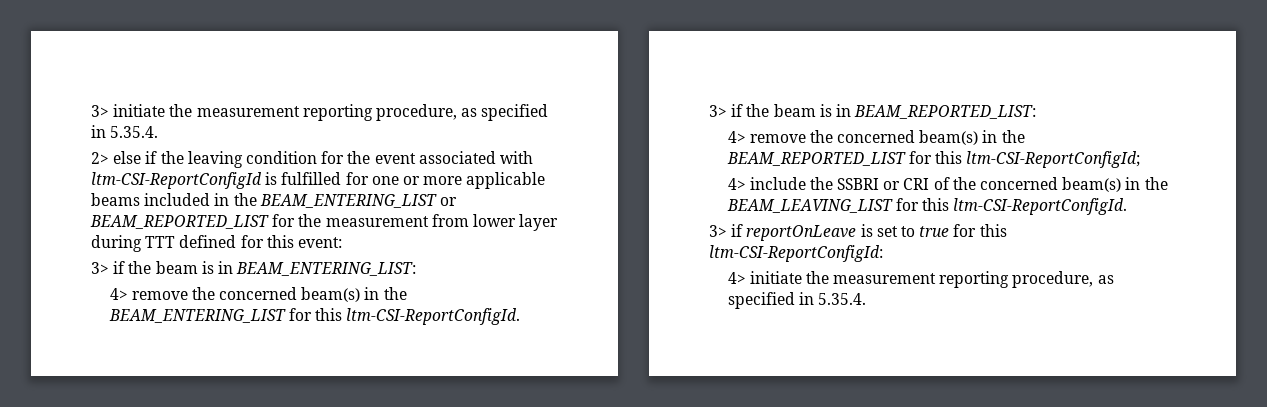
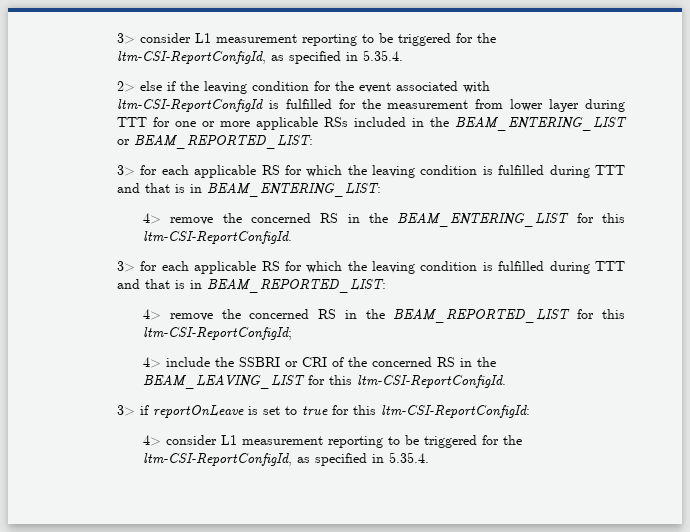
[91,104,457,121] 3> initiate the measurement reporting procedure, -> [116,33,496,46] [116,51,266,64] 3> consider L1 measurement reporting to be triggered for the ltm-CSI-ReportConfigId,
[371,172,546,189] [91,193,457,208] [90,214,296,229] one or more applicable beams included in the BEAM_ENTERING_LIST or BEAM_REPORTED_LIST for -> (356, 104) none
[179,235,342,248] [91,261,198,274] defined for this event: // 3> if the beam -> [152,117,627,131] [116,135,313,149] [116,165,626,178] [116,183,170,193] for one or more applicable RSs included in the BEAM_ENTERING_LIST or BEAM_REPORTED_LIST: // 3> for each applicable RS for which the leaving condition is fulfilled during TTT and that
[301,287,361,302] beam(s) -> [320,213,339,223] RS
[731,104,816,117] if the beam -> [140,261,626,274] [116,279,170,289] for each applicable RS for which the leaving condition is fulfilled during TTT and that
[919,130,979,145] beam(s) -> [318,309,337,319] RS
[1062,177,1122,192] beam(s) -> [436,357,455,367] RS
[749,271,1094,288] initiate the measurement reporting procedure, -> [165,435,522,448] [142,453,292,466] consider L1 measurement reporting to be triggered for the ltm-CSI-ReportConfigId,

